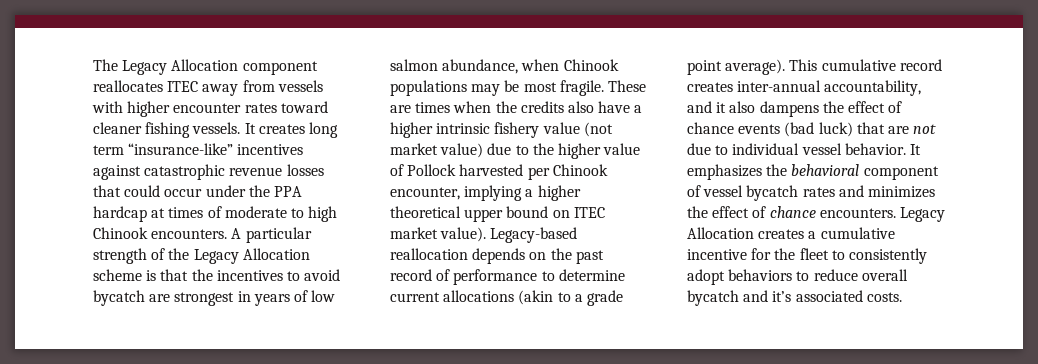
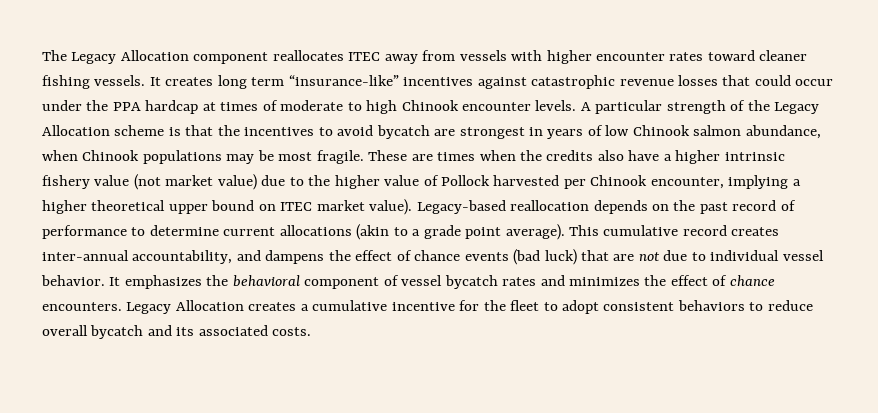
[151,229,228,239] encounters. -> [462,100,577,111] encounter levels.
(336, 296) none -> [632,125,690,136] Chinook
[716,101,756,113] it also -> (261, 255) none
[848,248,927,264] [687,269,725,285] consistently adopt -> [562,300,675,314] adopt consistent
[772,291,792,302] it’s -> [176,327,195,336] its

